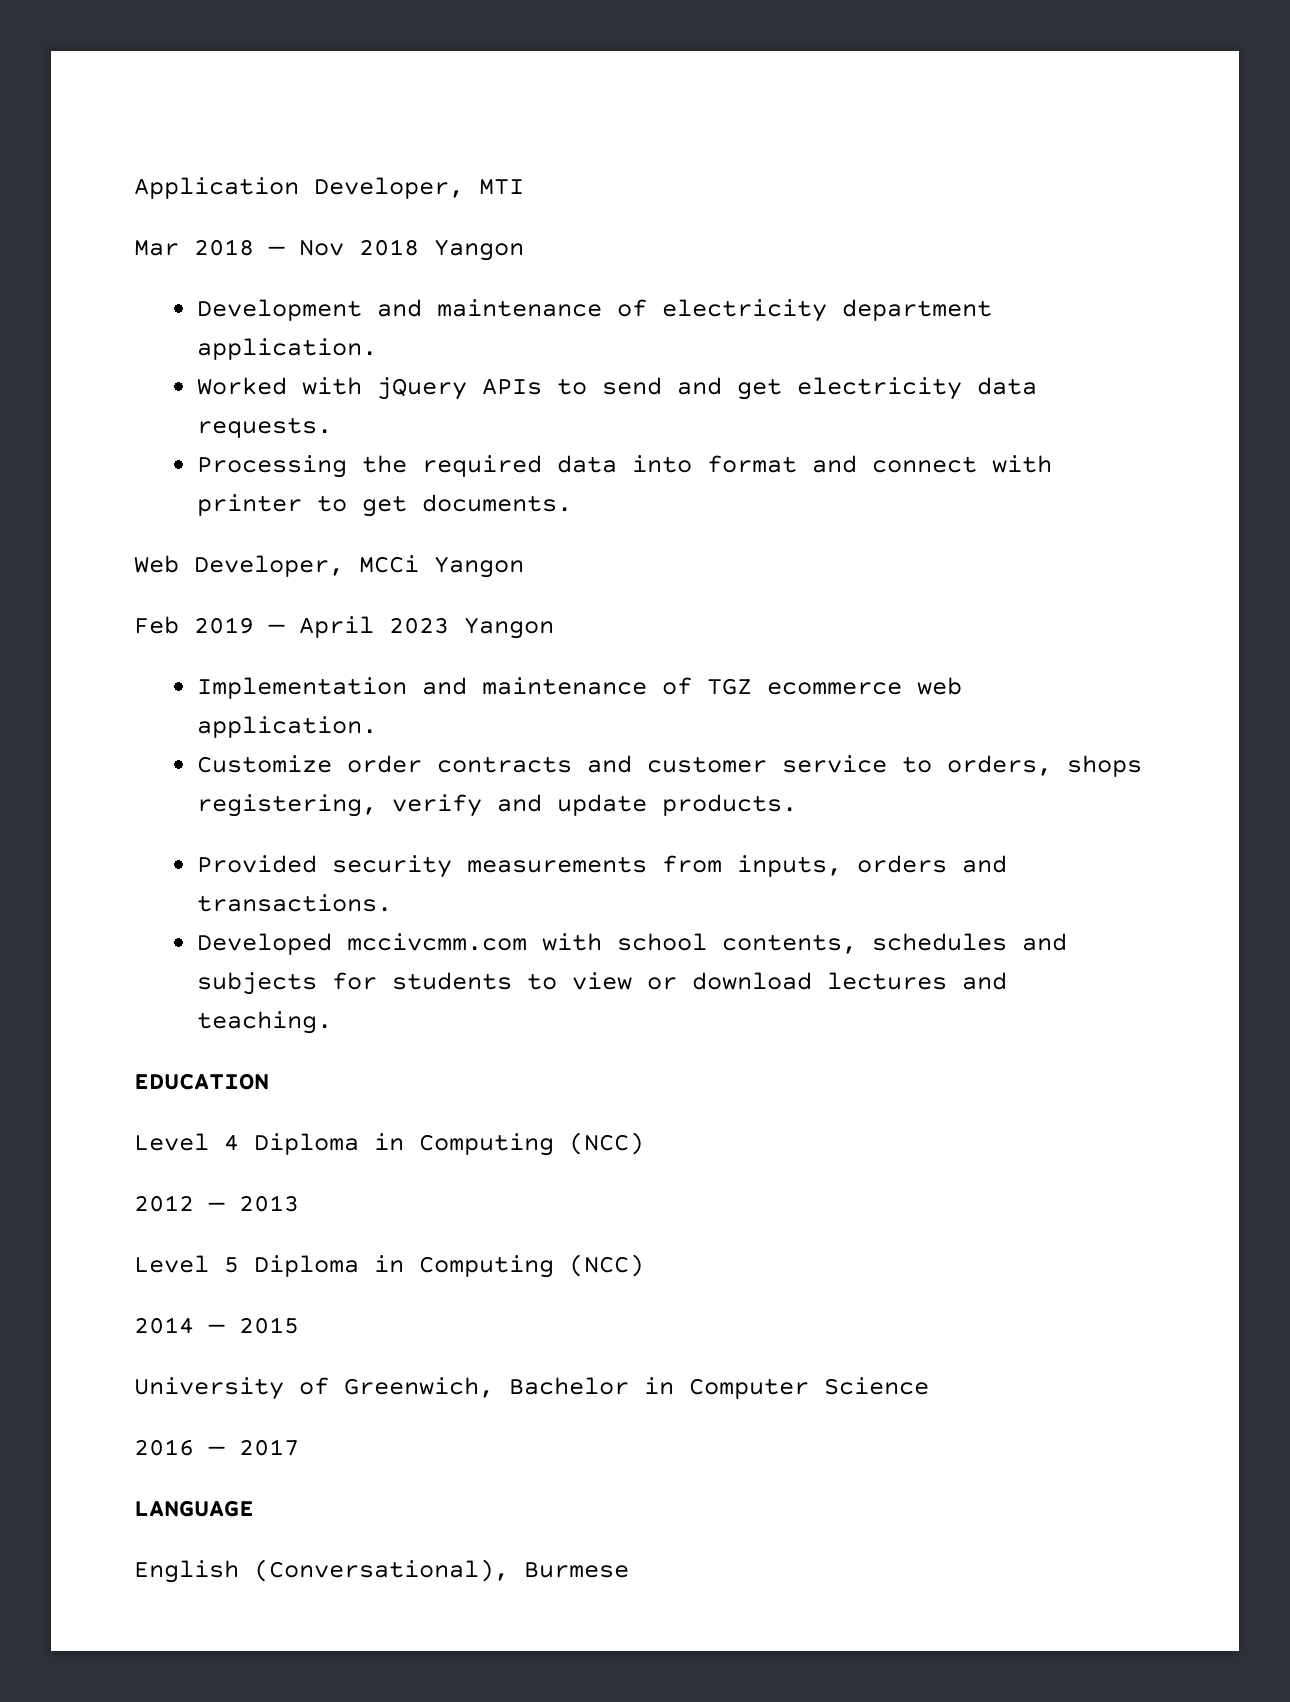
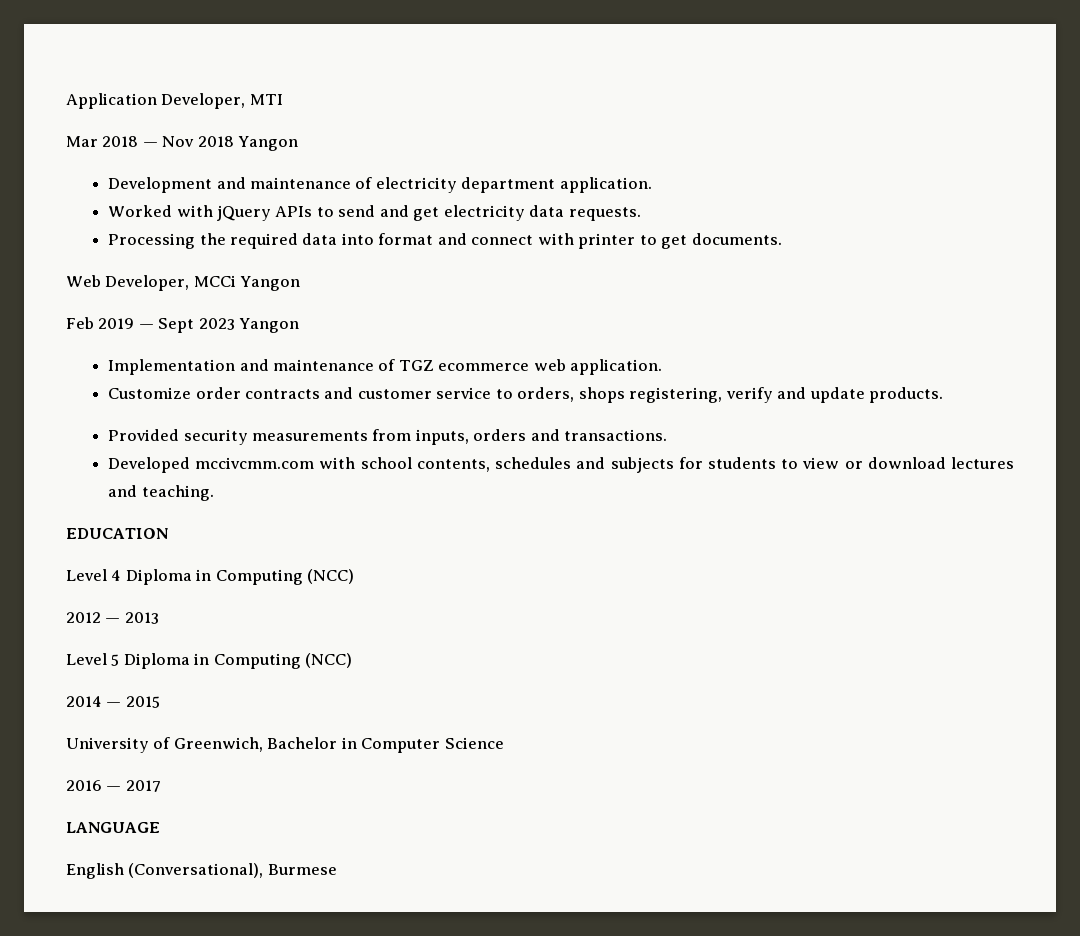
[299,616,374,638] April -> [158,318,195,333] Sept

